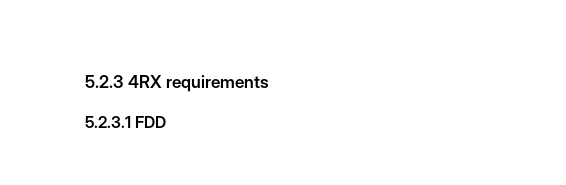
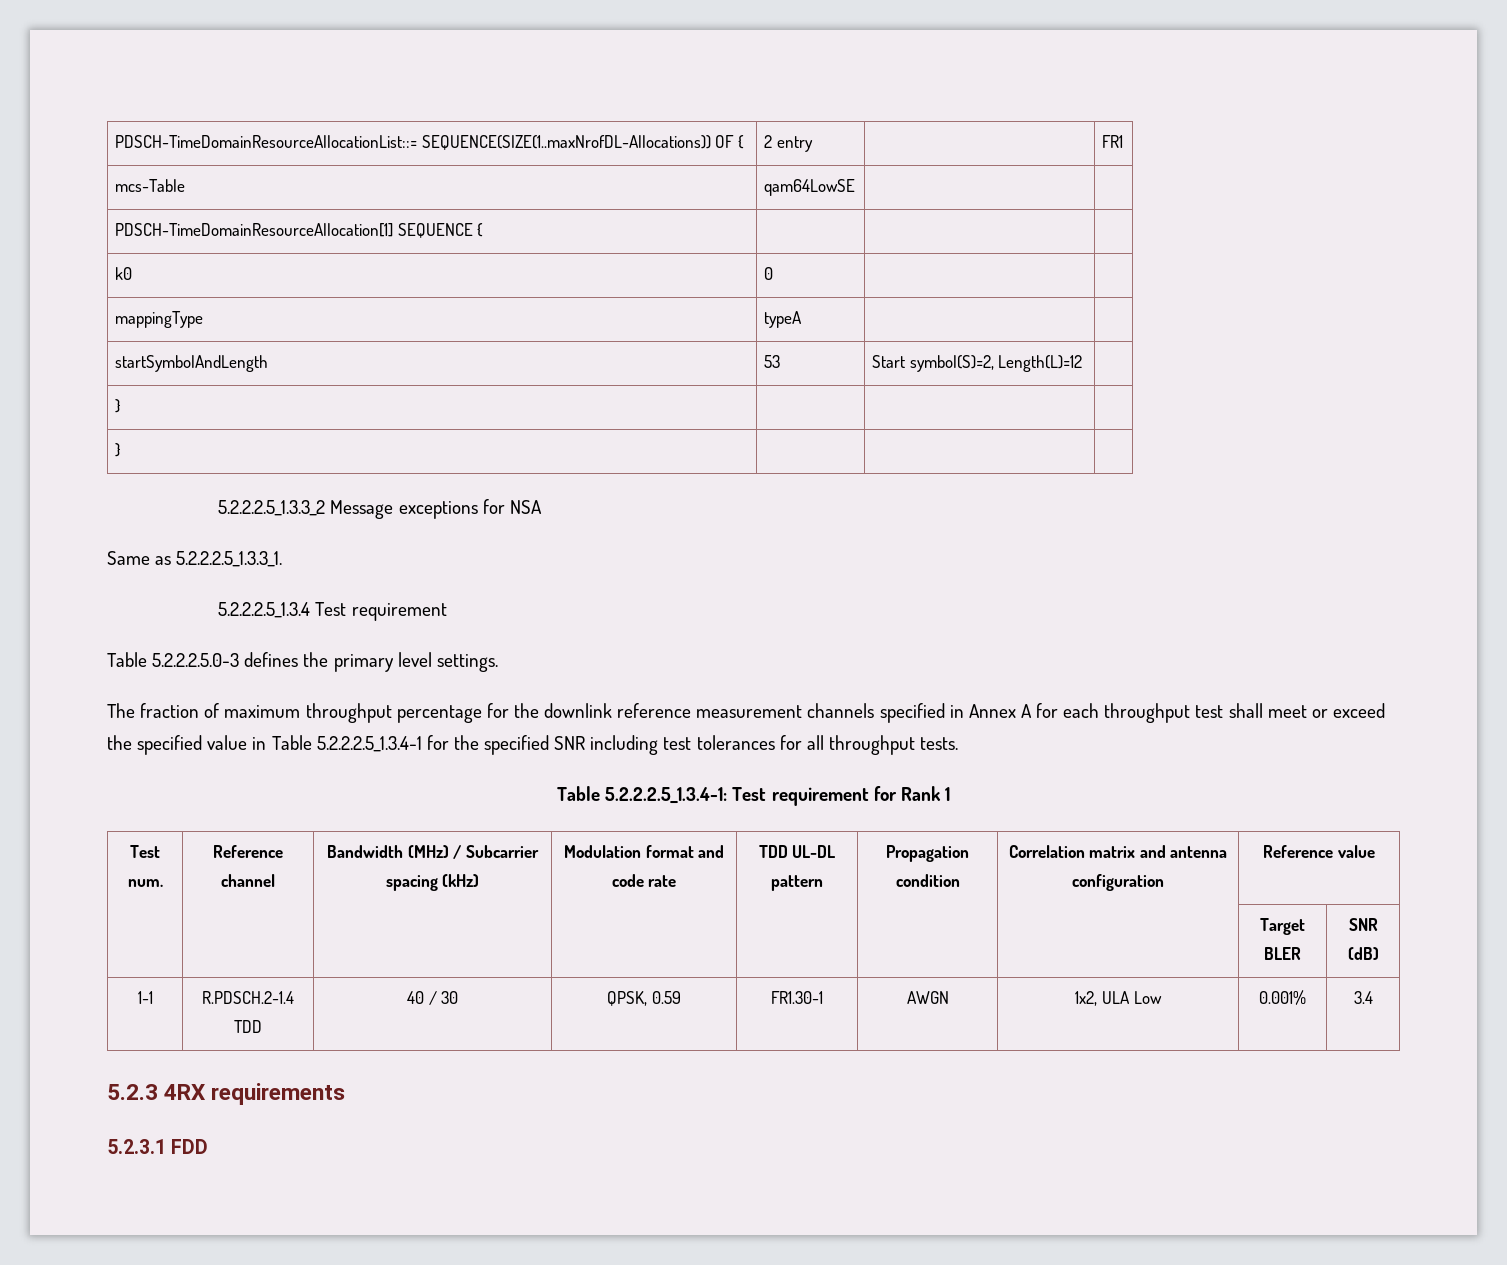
(85, 81) none -> [114,135,744,150] [763,135,813,152] [1101,135,1123,148] [114,179,185,192] [763,179,855,196] [114,223,484,238] [114,267,132,280] [763,267,773,280] [114,311,203,328] [763,311,802,328] [114,355,268,372] [763,355,780,368] [871,355,1083,372] [114,399,121,413] [114,443,121,457] [218,499,542,519] [107,551,283,567] [218,602,447,621] [107,652,498,672] [107,703,1385,723] [107,735,959,755] [557,786,950,806] [130,845,160,858] [127,879,163,887] [213,845,283,858] [221,874,275,887] [327,845,539,859] [385,874,480,891] [563,845,725,858] [611,874,677,887] [758,845,837,858] [771,875,823,891] [886,845,969,862] [895,874,960,887] [1008,845,1228,858] [1072,874,1164,891] [1263,845,1375,858] [1260,918,1306,935] [1264,947,1301,960] [1348,918,1378,931] [1347,947,1379,960] [137,991,153,1004] [202,991,295,1004] [234,1020,262,1033] [406,991,459,1005] [607,991,681,1006] [771,991,823,1004] [906,991,949,1004] [1075,991,1162,1006] [1259,990,1306,1005] [1353,991,1373,1004] PDSCH-TimeDomainResourceAllocationList::= SEQUENCE(SIZE(1..maxNrofDL-Allocations)) OF { | 2 entry | | FR1 // mcs-Table | qam64LowSE | | // PDSCH-TimeDomainResourceAllocation[1] SEQUENCE { | | | // k0 | 0 | | // mappingType | typeA | | // startSymbolAndLength | 53 | Start symbol(S)=2, Length(L)=12 | // } | | | // } | | | // 5.2.2.2.5_1.3.3_2 Message exceptions for NSA // Same as 5.2.2.2.5_1.3.3_1. // 5.2.2.2.5_1.3.4 Test requirement // Table 5.2.2.2.5.0-3 defines the primary level settings. // The fraction of maximum throughput percentage for the downlink reference measurement channels specified in Annex A for each throughput test shall meet or exceed the specified value in Table 5.2.2.2.5_1.3.4-1 for the specified SNR including test tolerances for all throughput tests. // Table 5.2.2.2.5_1.3.4-1: Test requirement for Rank 1 // Test num. | Reference channel | Bandwidth (MHz) / Subcarrier spacing (kHz) | Modulation format and code rate | TDD UL-DL pattern | Propagation condition | Correlation matrix and antenna configuration | Reference value // | | | | | | | Target BLER | SNR (dB) // 1-1 | R.PDSCH.2-1.4 TDD | 40 / 30 | QPSK, 0.59 | FR1.30-1 | AWGN | 1x2, ULA Low | 0.001% | 3.4 //

